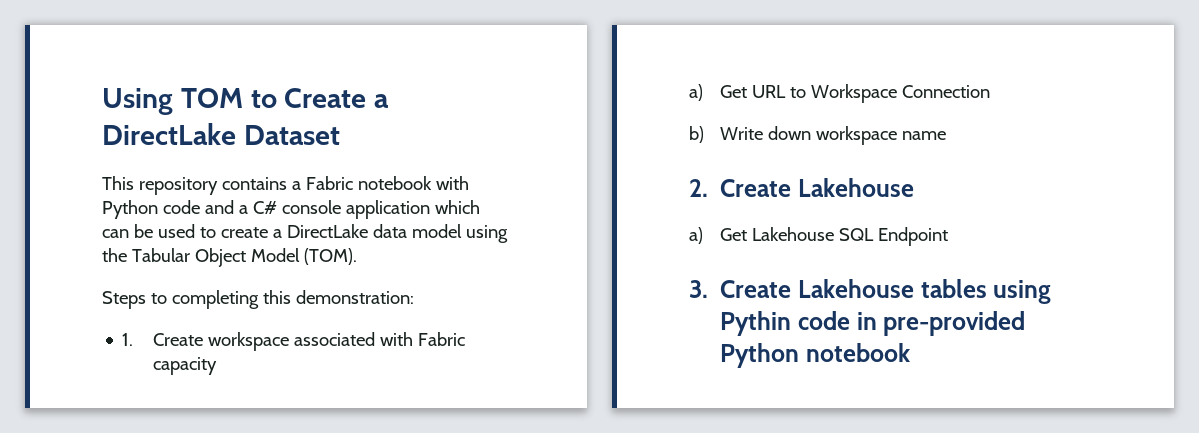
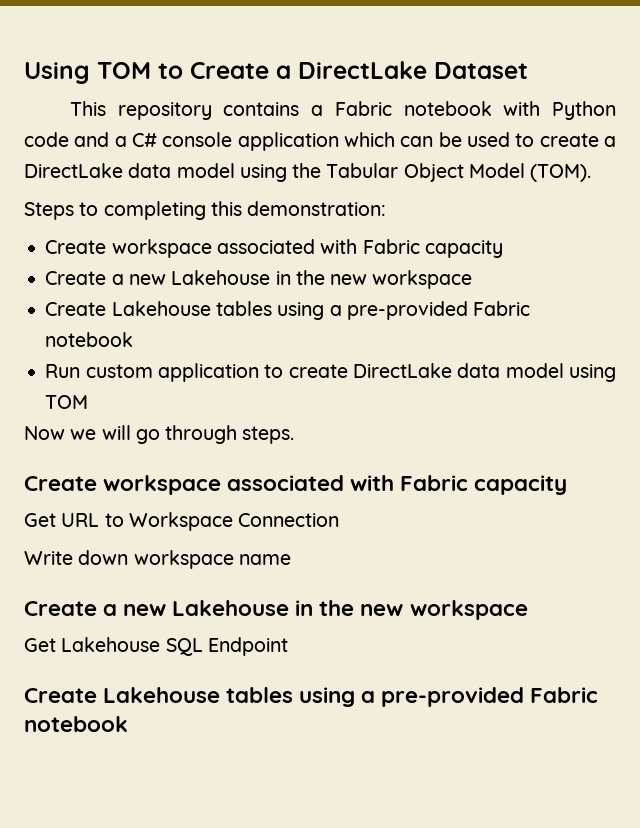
[122,332,466,351] [153,357,218,375] [689,84,703,101] 1. Create workspace associated with Fabric capacity // a) -> [45,239,503,258] [45,270,473,289] [45,301,531,320] [45,332,134,347] [45,363,617,382] [45,395,89,409] [24,425,295,444] [24,475,568,495] Create workspace associated with Fabric capacity // Create a new Lakehouse in the new workspace // Create Lakehouse tables using a pre-provided Fabric notebook // Run custom application to create DirectLake data model using TOM // Now we will go through steps. // Create workspace associated with Fabric capacity //
[689,126,704,143] b) -> (340, 520) none
[689,178,914,197] [689,227,703,244] 2. Create Lakehouse // a) -> [24,600,528,620] Create a new Lakehouse in the new workspace //
[689,279,1052,304] [720,311,1026,336] [720,343,800,368] 3. Create Lakehouse tables using Pythin code in pre-provided Python -> [24,687,599,707] Create Lakehouse tables using a pre-provided Fabric

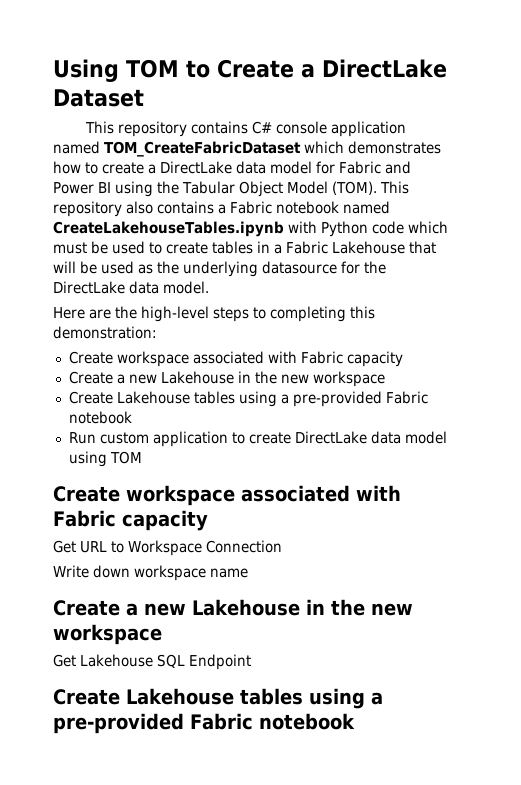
[311,101,616,120] [24,132,510,151] a Fabric notebook with Python code and a C# console application which can be used -> [251,121,406,137] [53,141,441,157] [53,161,81,174] C# console application named TOM_CreateFabricDataset which demonstrates how
(235, 170) none -> [316,161,411,174] [53,182,111,194] for Fabric and Power BI
[24,202,74,220] // Steps -> [379,181,409,194] [53,201,390,217] [53,221,448,237] [53,241,436,254] [53,261,386,277] [53,281,209,294] [53,306,249,322] This repository also contains a Fabric notebook named CreateLakehouseTables.ipynb with Python code which must be used to create tables in a Fabric Lakehouse that will be used as the underlying datasource for the DirectLake data model. // Here are the high-level steps
[24,425,295,444] // Now we will go through steps. -> (142, 457) none

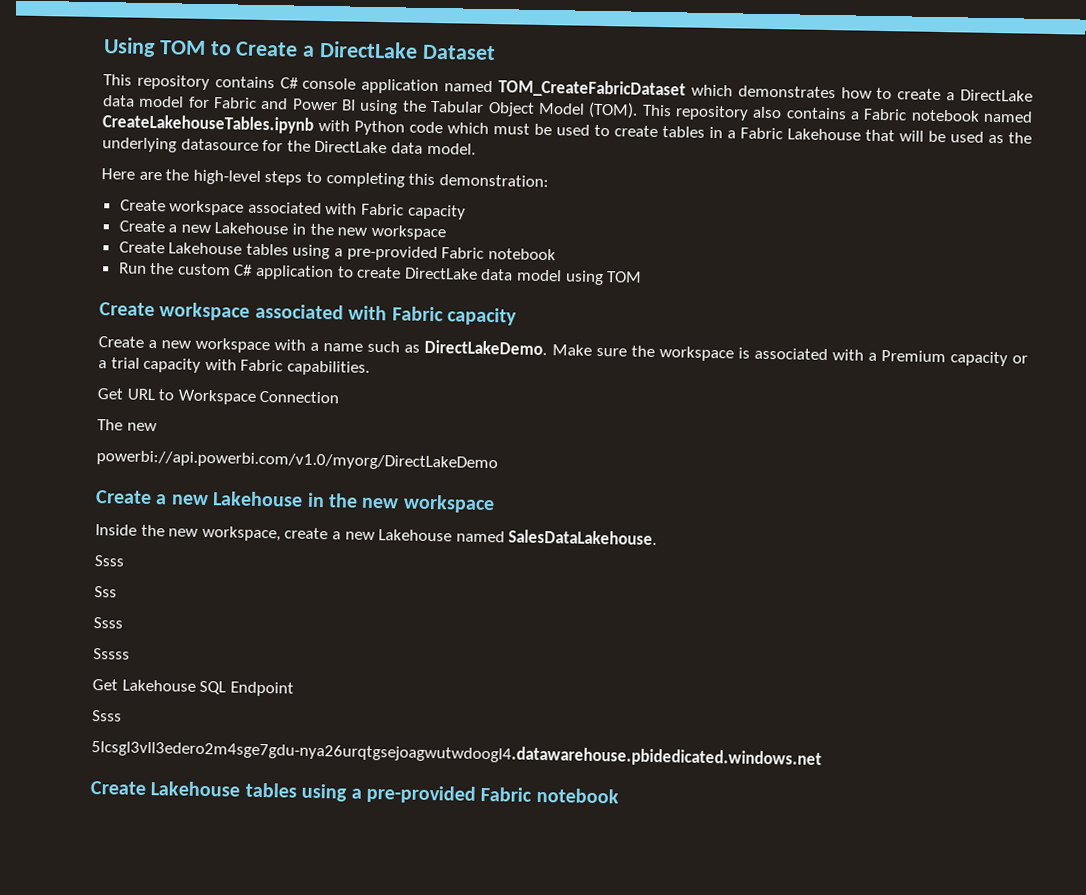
[99,432,149,444] custom -> [150,262,254,276] the custom C#
(208, 520) none -> [98,336,1028,367] [98,357,370,376] // Create a new workspace with a name such as DirectLakeDemo. Make sure the workspace is associated with a Premium capacity or a trial capacity with Fabric capabilities.
[53,565,248,581] [53,599,413,616] [53,624,162,645] Write down workspace name // Create a new Lakehouse in the new workspace -> [97,419,157,432] [96,450,498,472] [95,490,495,514] [95,524,658,546] [94,555,125,567] [94,586,117,598] [93,617,123,629] [93,648,130,660] The new // powerbi://api.powerbi.com/v1.0/myorg/DirectLakeDemo // Create a new Lakehouse in the new workspace // Inside the new workspace, create a new Lakehouse named SalesDataLakehouse. // Ssss // Sss // Ssss // Sssss
(251, 662) none -> [92,710,122,722] [91,739,822,769] // Ssss // 5lcsgl3vll3edero2m4sge7gdu-nya26urqtgsejoagwutwdoogl4.datawarehouse.pbidedicated.windows.net

